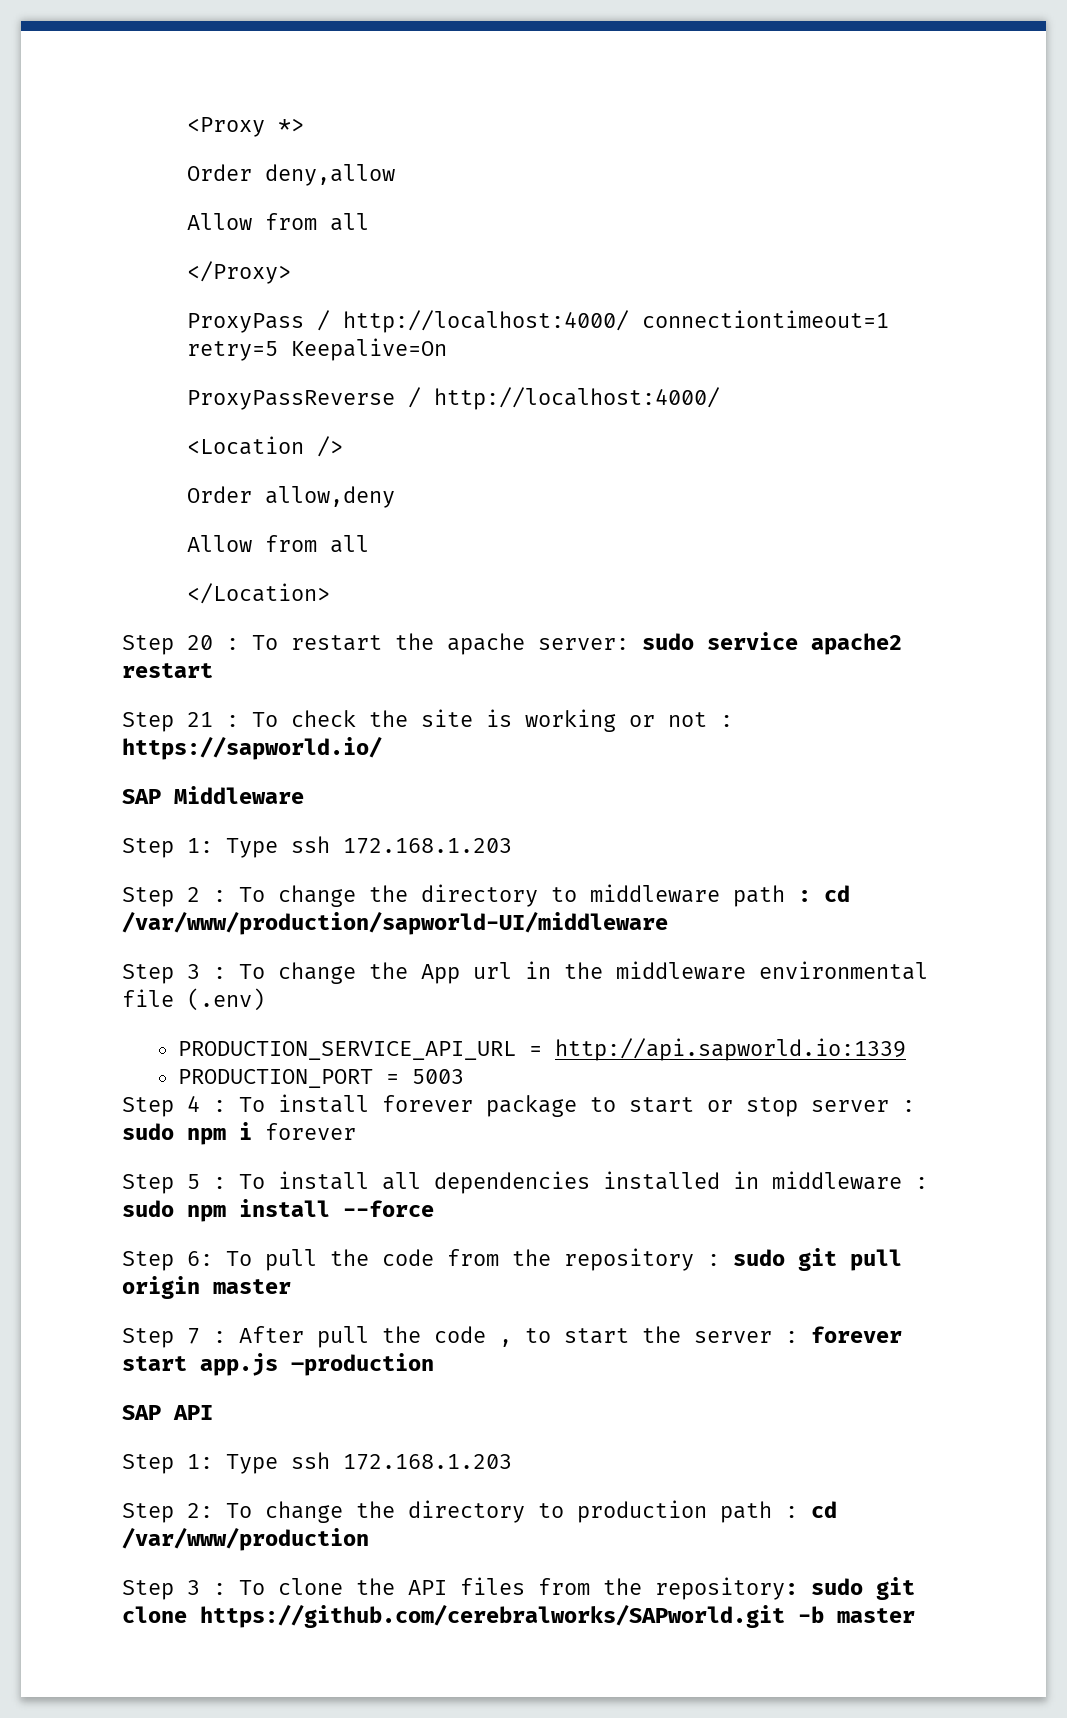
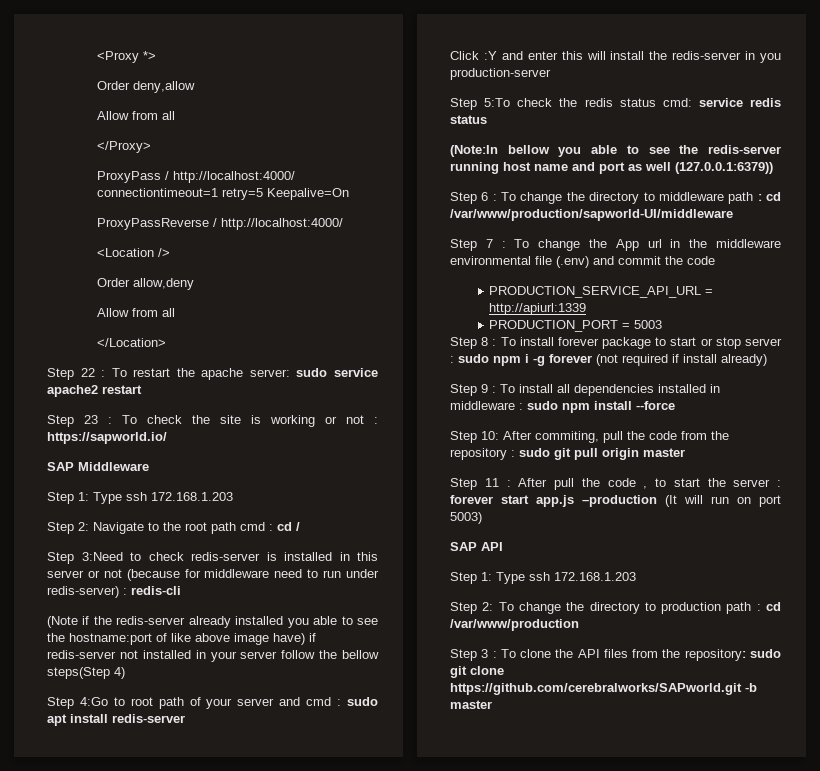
[187,635,213,650] 20 -> [80,368,95,377] 22
[187,712,213,727] 21 -> [84,415,98,424] 23
[187,887,200,902] 2 -> [78,522,300,534] [47,552,378,564] [47,569,380,581] [47,586,181,598] [47,616,379,628] [47,633,316,645] [47,650,379,662] [47,667,125,679] [47,697,379,709] [47,714,185,726] [450,51,781,63] [450,68,551,80] [450,98,781,110] [450,115,487,124] [450,145,781,157] [450,162,773,174] [450,192,489,204] 2: Navigate to the root path cmd : cd / // Step 3:Need to check redis-server is installed in this server or not (because for middleware need to run under redis-server) : redis-cli // (Note if the redis-server already installed you able to see the hostname:port of like above image have) if redis-server not installed in your server follow the bellow steps(Step 4) // Step 4:Go to root path of your server and cmd : sudo apt install redis-server // Click :Y and enter this will install the redis-server in you production-server // Step 5:To check the redis status cmd: service redis status // (Note:In bellow you able to see the redis-server running host name and port as well (127.0.0.1:6379)) // Step 6
[187,964,200,979] 3 -> [485,239,493,248] 7
(265, 999) none -> [593,256,715,265] and commit the code
[555,1038,907,1061] http://api.sapworld.io:1339 -> [489,303,587,315] http://apiurl:1339
[187,1096,200,1112] 4 -> [481,337,489,346] 8
[265,1123,356,1140] [122,1174,200,1194] forever // Step 5 -> [533,354,767,366] [450,384,488,396] -g forever (not required if install already) // Step 9
[187,1251,252,1266] 6: To -> [481,431,599,443] 10: After commiting,
[187,1328,200,1344] 7 -> [484,478,499,487] 11
(434, 1364) none -> [665,495,781,507] [450,512,482,524] (It will run on port 5003)

